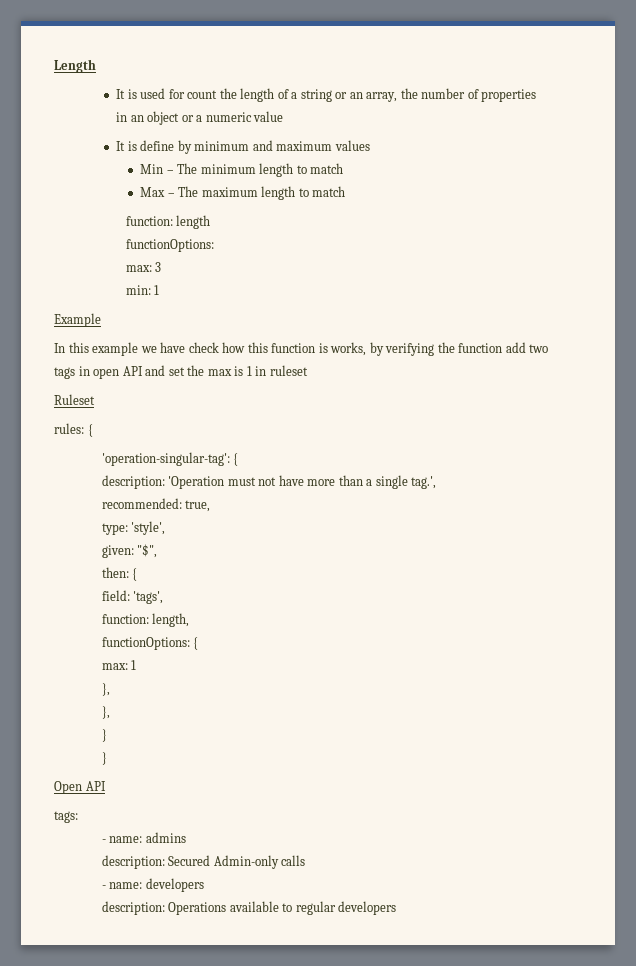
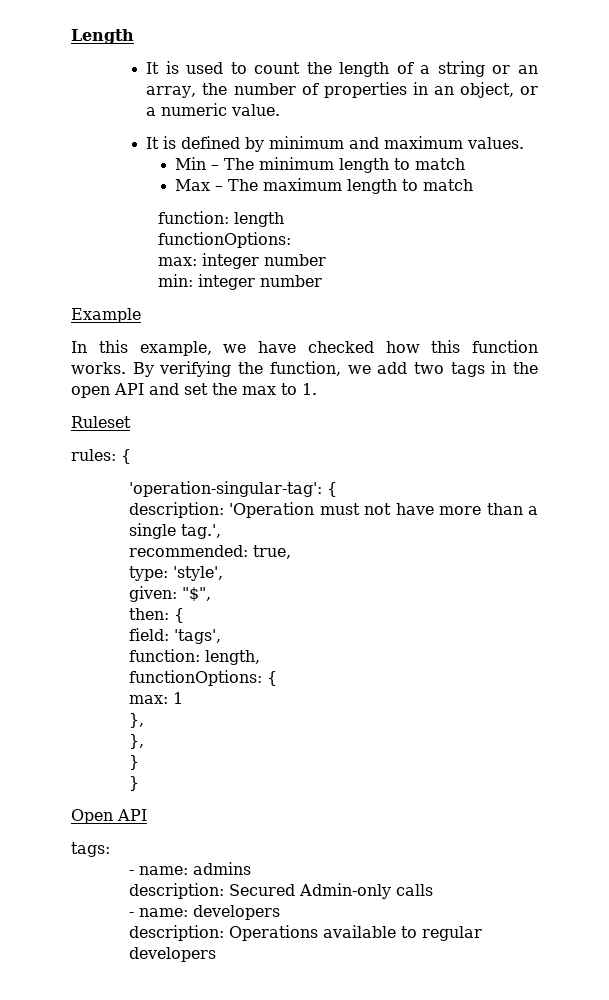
[168,89,185,99] for -> [230,62,247,74] to
[147,111,180,125] object -> [459,82,514,98] object,
[253,111,284,122] [116,140,175,151] value // It is define -> [231,104,281,116] [146,136,241,149] value. // It is defined
[334,140,370,151] values -> [467,137,525,149] values.
[155,262,162,272] 3 -> [201,253,326,269] integer number
[154,285,160,295] 1 -> [197,274,322,290] integer number
[92,342,139,356] example -> [139,341,212,356] example,
[188,342,219,353] check -> [307,341,374,353] checked
[318,342,503,356] is works, by verifying the function -> [71,361,371,377] works. By verifying the function, we
(90, 371) none -> [512,362,538,374] the
[234,365,308,376] is 1 in ruleset -> [281,383,317,395] to 1.

